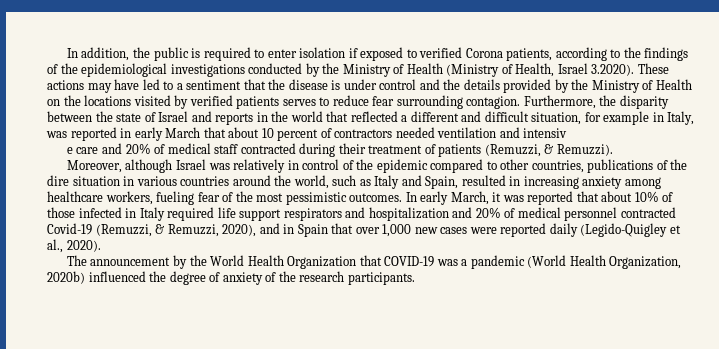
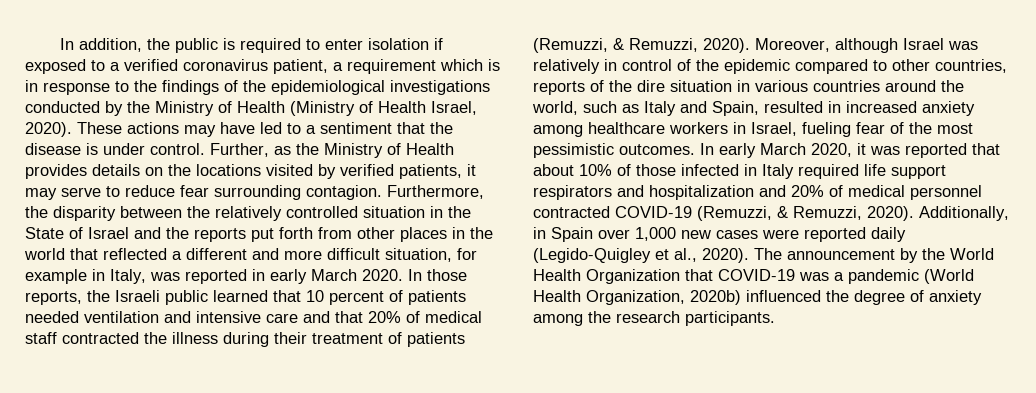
[419,47,607,61] verified Corona patients, according -> [110,59,500,74] [25,80,110,95] a verified coronavirus patient, a requirement which is in response
[515,63,635,77] Health, Israel 3.2020). -> [378,101,477,115] [25,122,72,137] Health Israel, 2020).
[379,79,692,93] control and the details provided by the Ministry of Health -> [150,143,454,158] [25,164,140,179] control. Further, as the Ministry of Health provides details
[236,96,316,109] patients serves -> [399,164,476,179] [25,187,101,200] patients, it may serve
[116,111,254,125] state of Israel and reports -> [215,206,471,221] [25,227,447,242] relatively controlled situation in the State of Israel and the reports put forth from other places
(482, 116) none -> [284,250,322,260] more
[203,127,260,138] that about -> [362,269,467,281] [25,290,301,305] 2020. In those reports, the Israeli public learned that
[334,129,393,138] contractors -> [408,290,466,305] patients
[523,128,568,138] [66,147,73,154] intensiv // e -> [196,311,261,323] intensive
(122, 148) none -> [335,311,363,323] that
(296, 148) none -> [144,332,218,344] the illness
[556,144,613,156] Remuzzi). // -> [629,38,750,53] Remuzzi, 2020).
[587,159,654,173] publications -> [533,81,585,95] reports
[523,176,579,189] increasing -> [846,101,917,113] increased
[105,191,153,205] workers, -> [669,122,797,136] workers in Israel,
[450,191,489,205] March, -> [760,143,852,157] March 2020,
[47,223,280,237] Covid-19 (Remuzzi, & Remuzzi, 2020), and -> [615,206,1009,221] COVID-19 (Remuzzi, & Remuzzi, 2020). Additionally,
[331,223,354,234] that -> (593, 234) none
(101, 246) // -> (749, 255) none
[265,272,277,282] of -> [533,314,583,326] among

